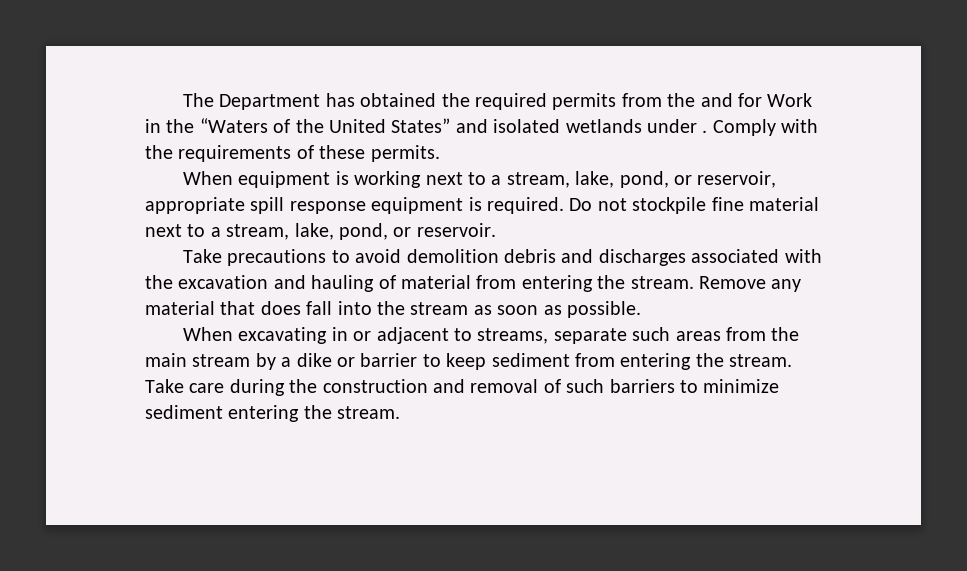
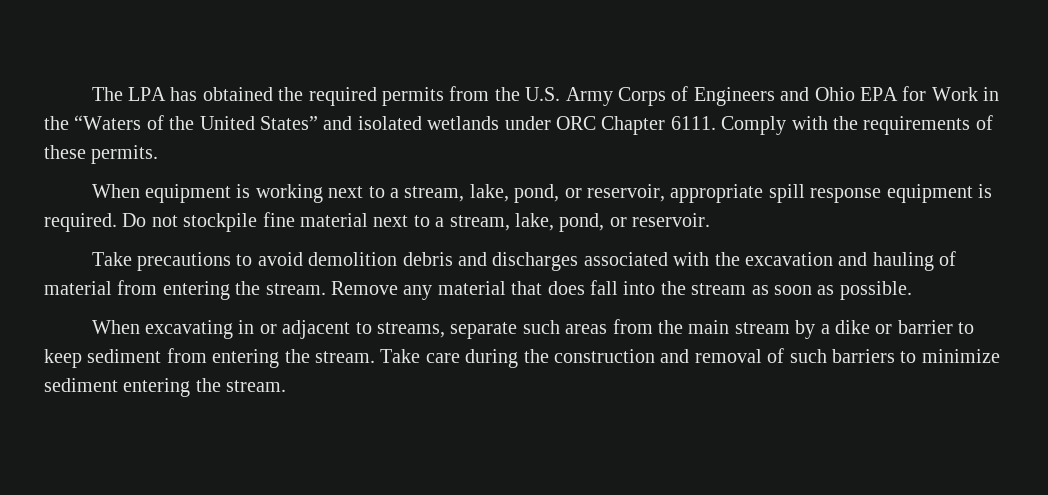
[219,94,321,110] Department -> [128,87,167,101] LPA
[700,93,733,107] and -> [525,86,899,106] U.S. Army Corps of Engineers and Ohio EPA
[702,130,708,133] . -> [555,116,716,135] ORC Chapter 6111.

